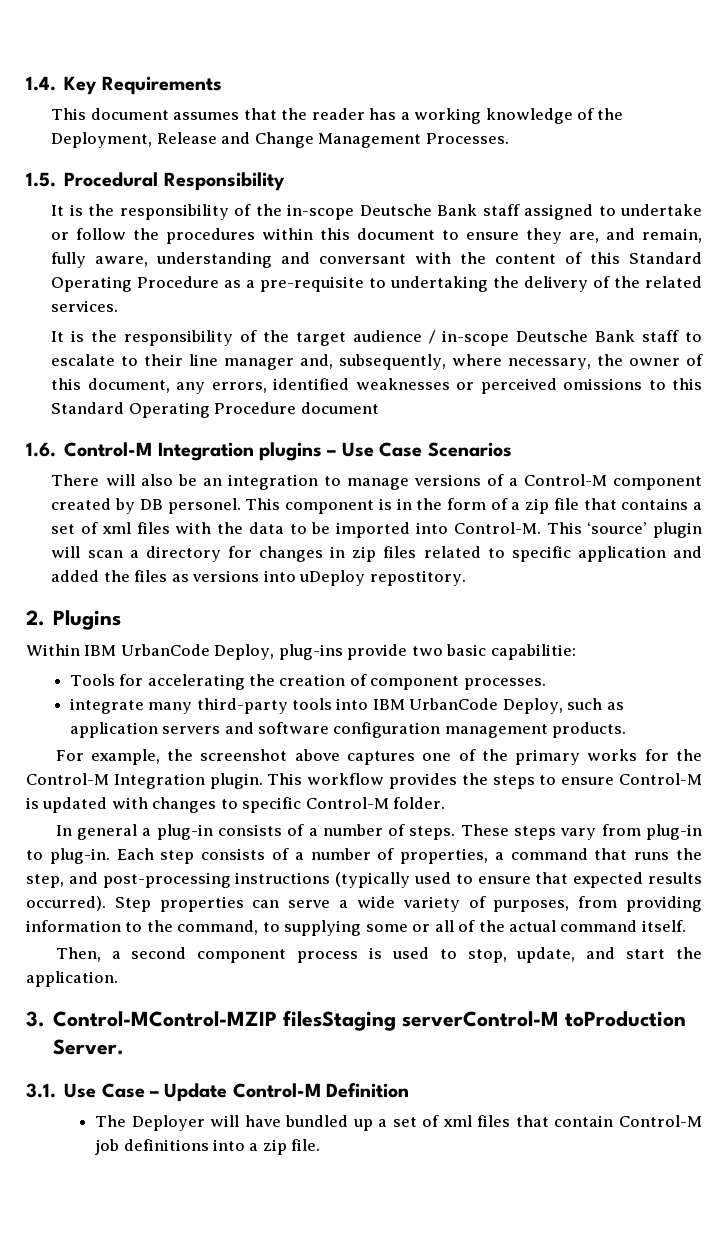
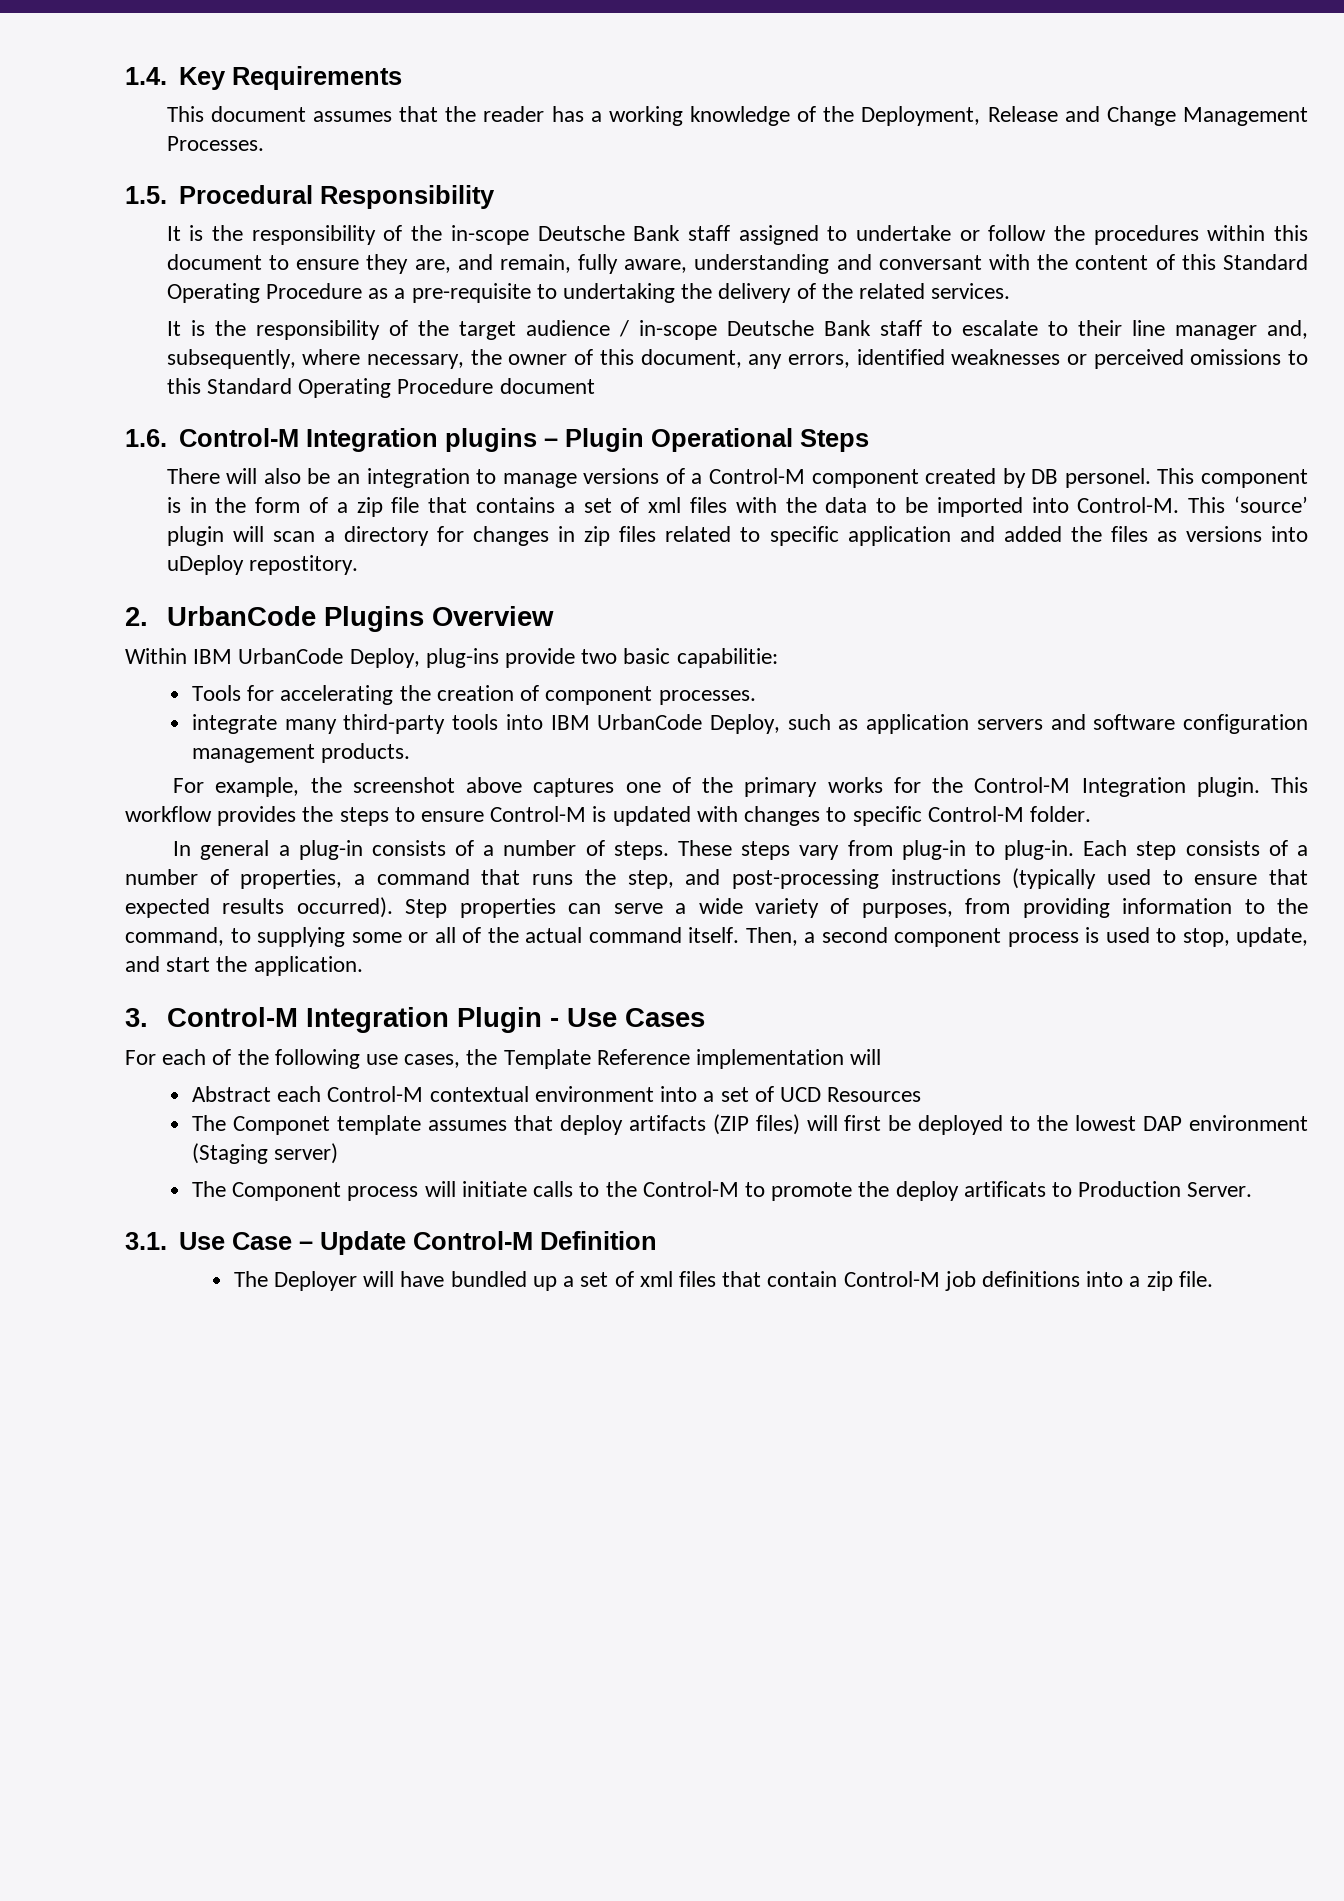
[341,442,512,457] Use Case Scenarios -> [564,428,869,452] Plugin Operational Steps
(45, 618) none -> [166,606,316,626] UrbanCode
(122, 620) none -> [431,606,554,626] Overview
(686, 926) // -> (739, 935) none
[53,1010,687,1031] Control-MControl-MZIP filesStaging serverControl-M toProduction -> [166,1007,705,1033] [125,1049,882,1069] [192,1086,922,1102] [192,1114,1308,1135] [192,1143,339,1164] [192,1181,1182,1201] Control-M Integration Plugin - Use Cases // For each of the following use cases, the Template Reference implementation will // Abstract each Control-M contextual environment into a set of UCD Resources // The Componet template assumes that deploy artifacts (ZIP files) will first be deployed to the lowest DAP environment (Staging server) // The Component process will initiate calls to the Control-M to promote the deploy artificats to Production

